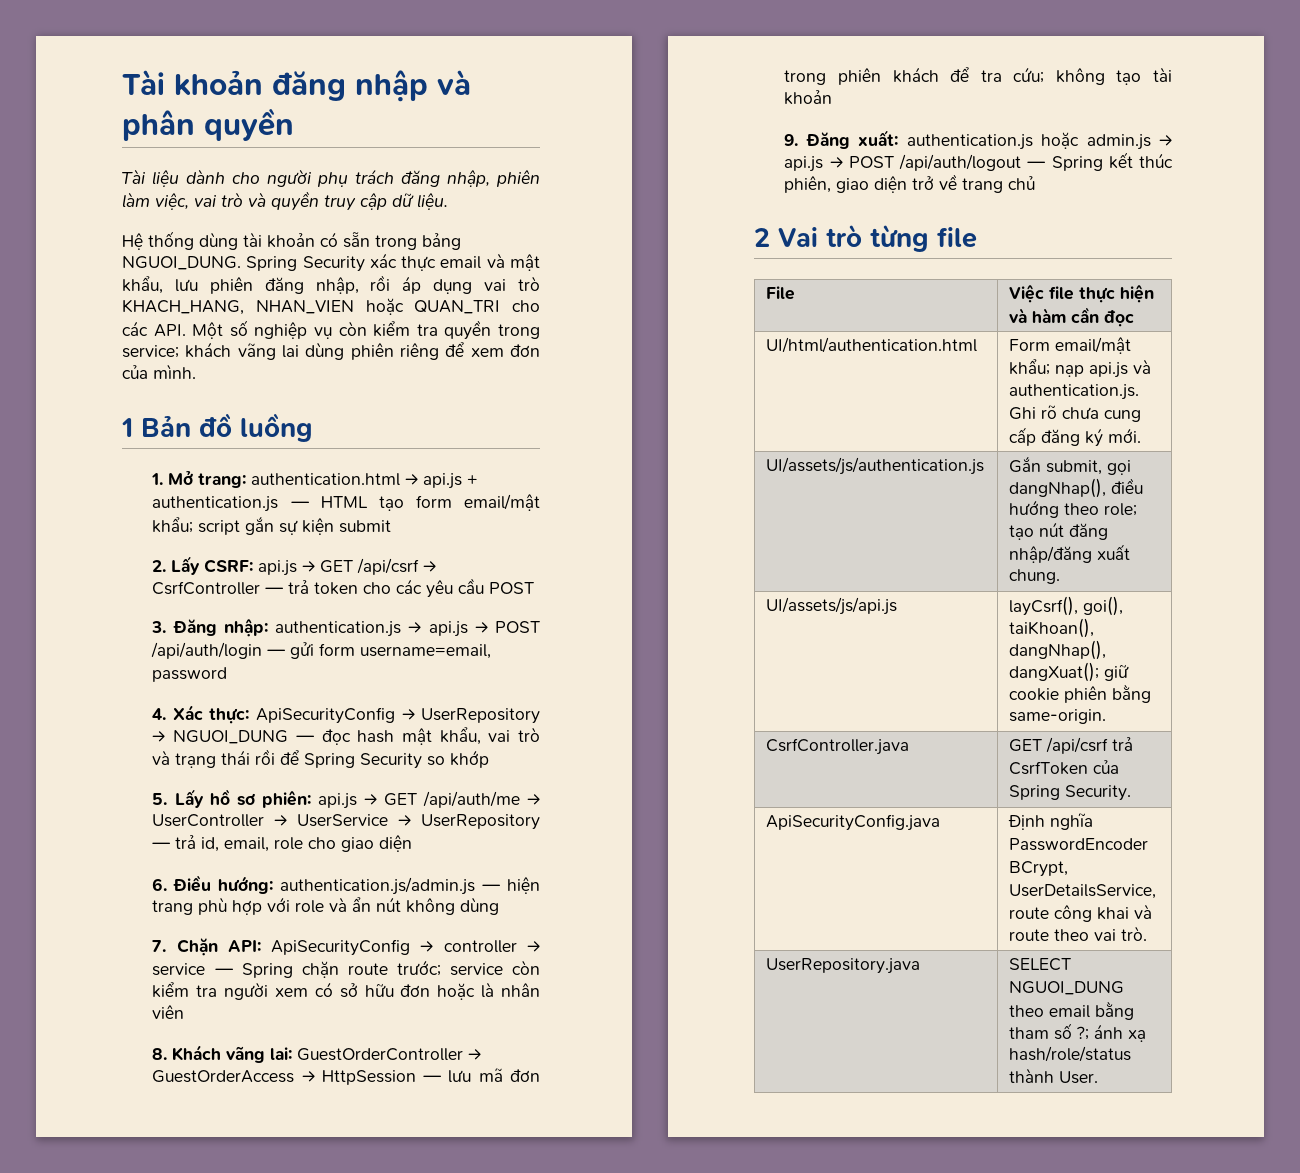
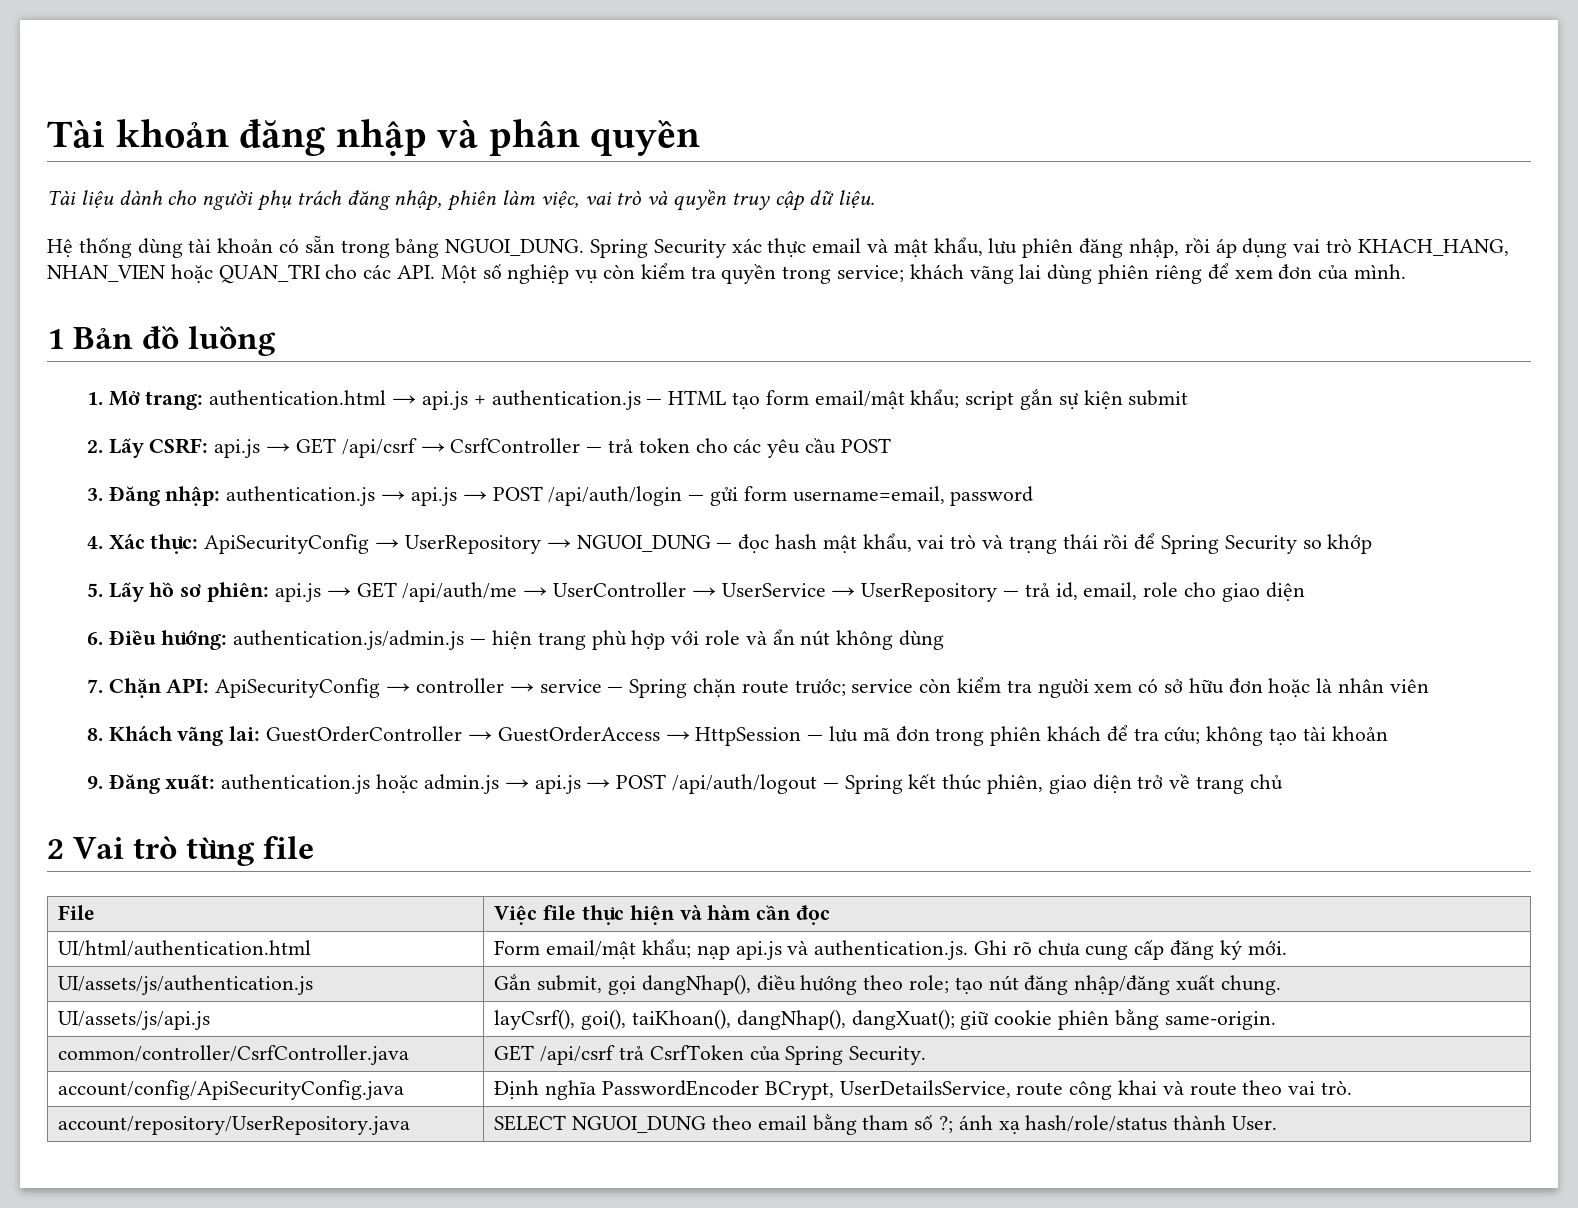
[766,738,910,755] CsrfController.java -> [58,1045,410,1065] common/controller/CsrfController.java
[766,814,941,831] ApiSecurityConfig.java -> [58,1080,405,1100] account/config/ApiSecurityConfig.java
[766,958,921,974] UserRepository.java -> [58,1116,411,1135] account/repository/UserRepository.java

